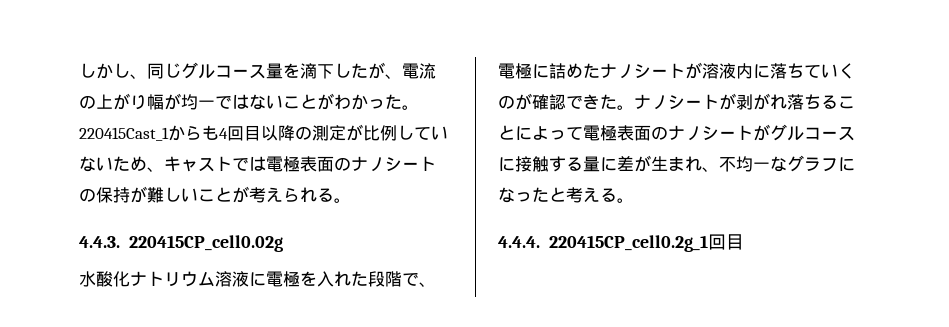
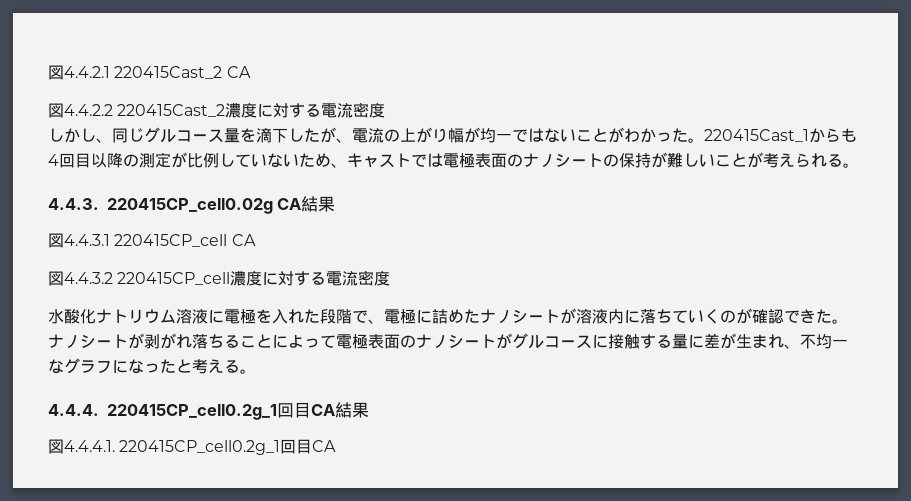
(79, 70) none -> [48,65,251,80] [48,102,386,118] 図4.4.2.1 220415Cast_2 CA // 図4.4.2.2 220415Cast_2濃度に対する電流密度 //
(283, 243) none -> [277,196,336,212] [48,233,256,248] [48,270,391,286] CA結果 // 図4.4.3.1 220415CP_cell CA // 図4.4.3.2 220415CP_cell濃度に対する電流密度
(744, 242) none -> [311,402,369,418] [48,439,337,455] CA結果 // 図4.4.4.1. 220415CP_cell0.2g_1回目CA

